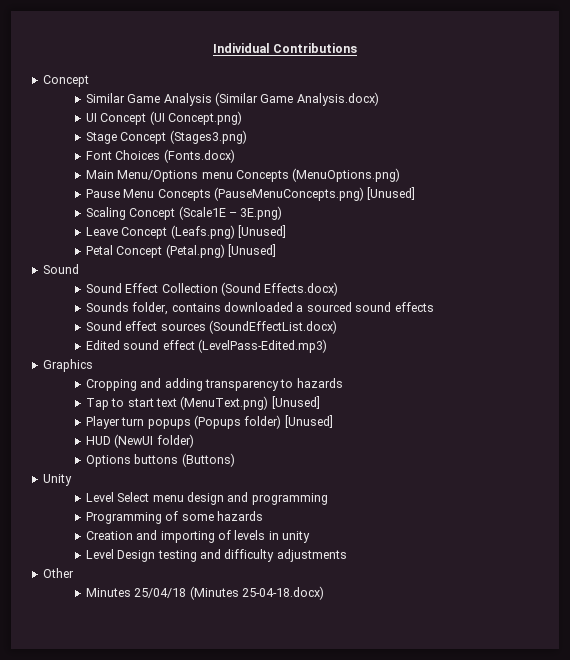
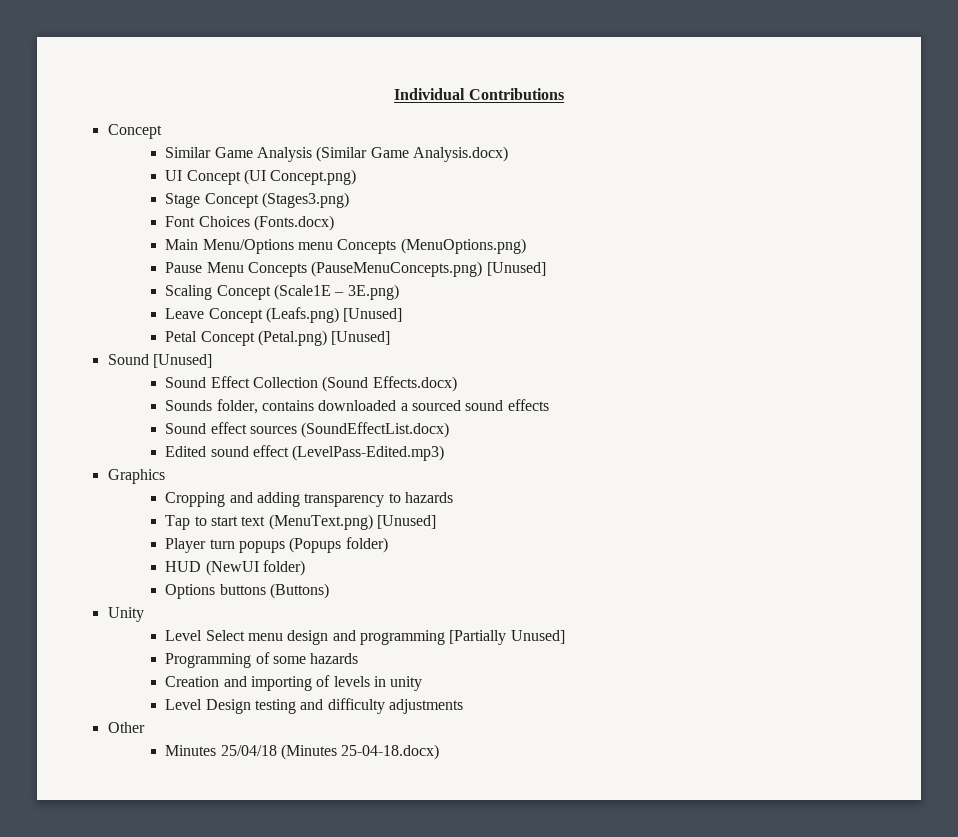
(79, 269) none -> [152,354,212,368] [Unused]
[284,415,333,428] [Unused] -> (388, 545) none
(328, 499) none -> [449,630,565,645] [Partially Unused]

